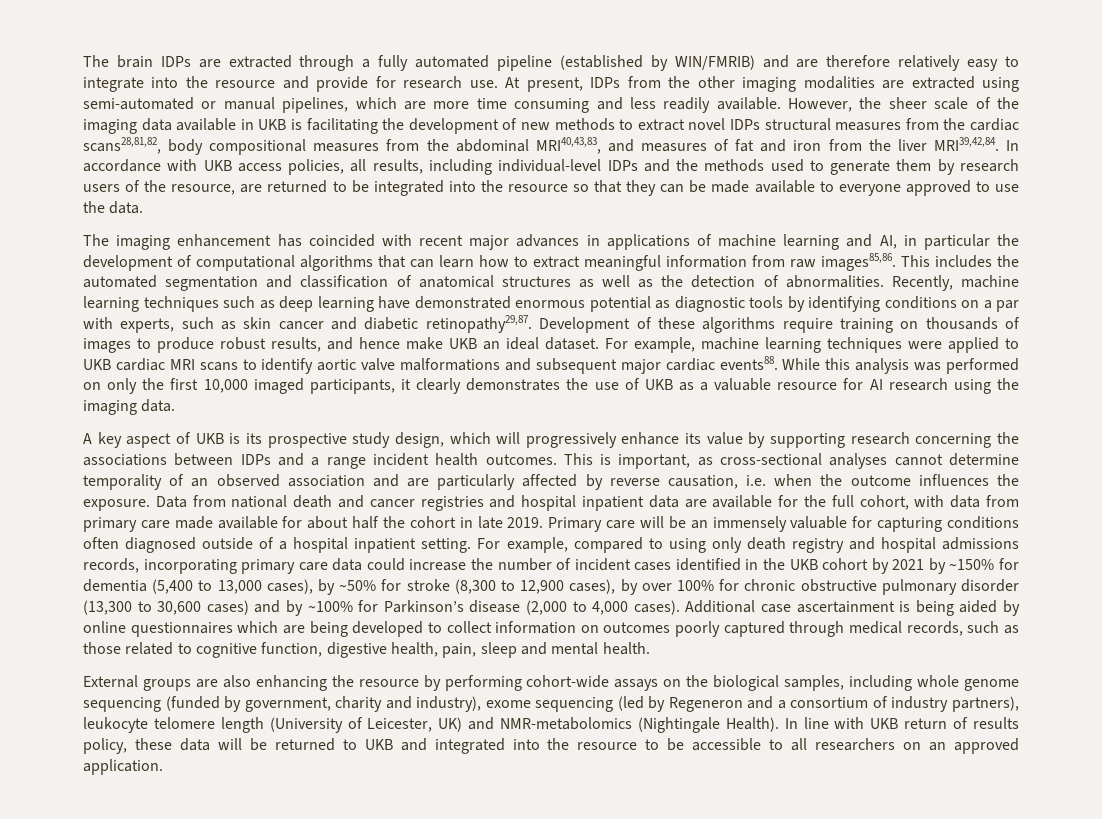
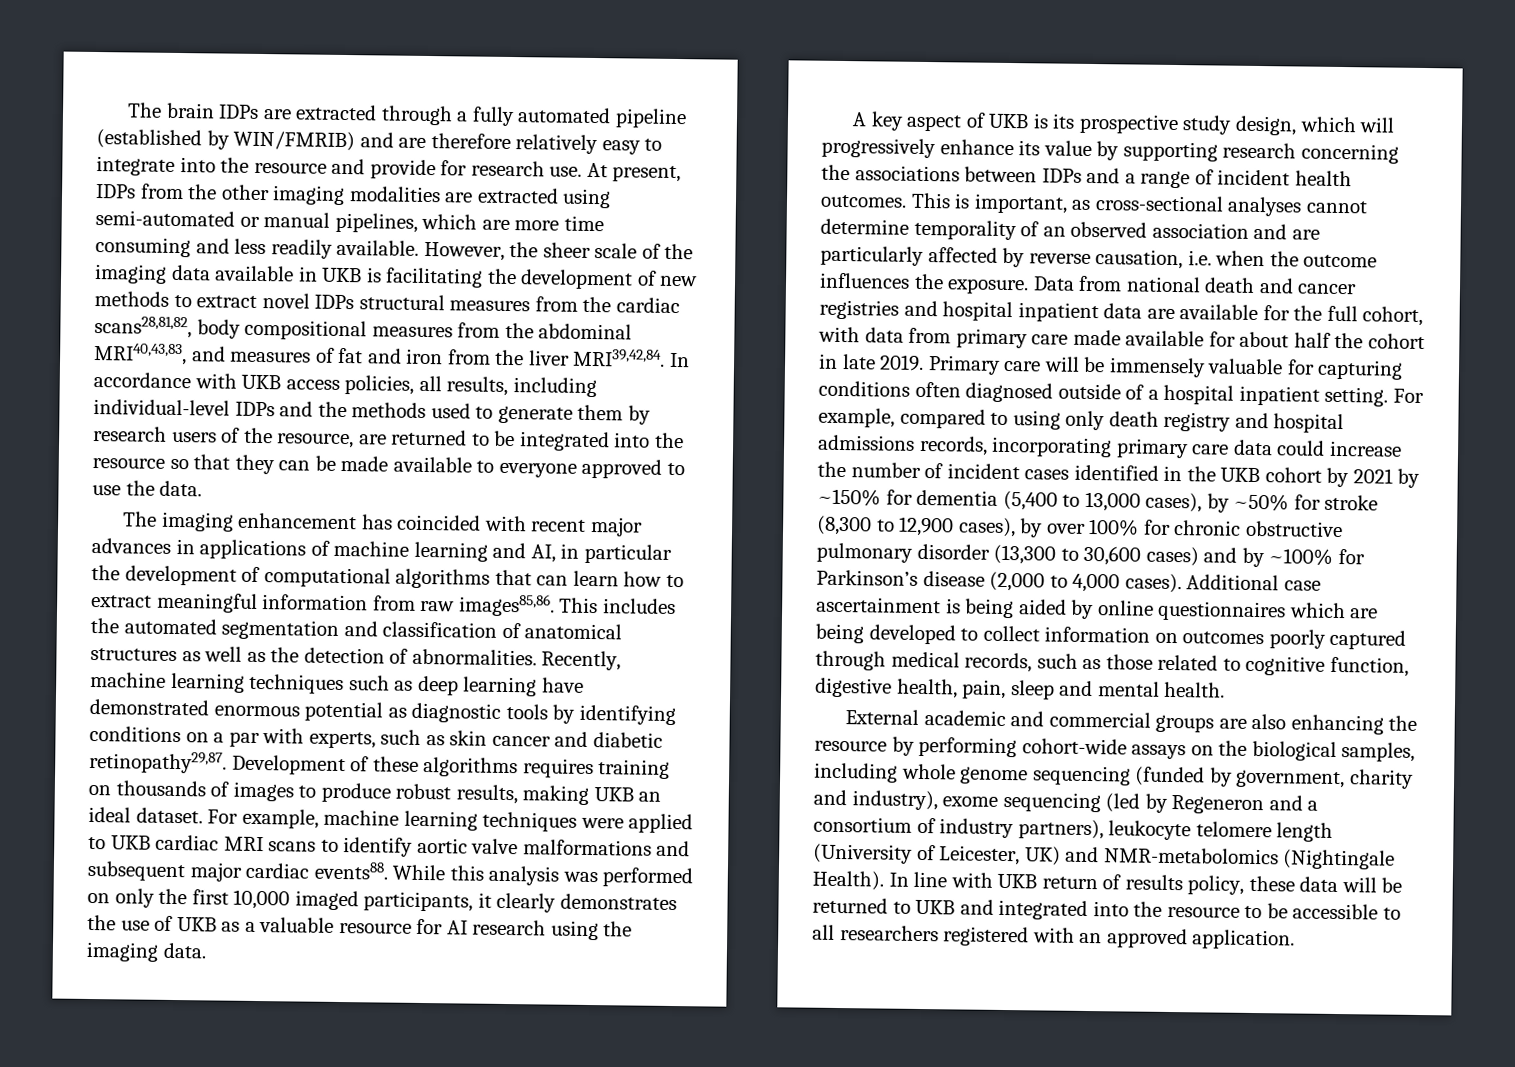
[782,318,833,333] require -> [522,758,594,779] requires
[327,337,443,350] and hence make -> [522,785,590,805] making
(366, 463) none -> [1194,169,1214,185] of
[690,520,708,529] an -> (1106, 364) none
(138, 681) none -> [923,710,1151,728] academic and commercial
[903,742,922,750] on -> [943,926,1075,947] registered with

